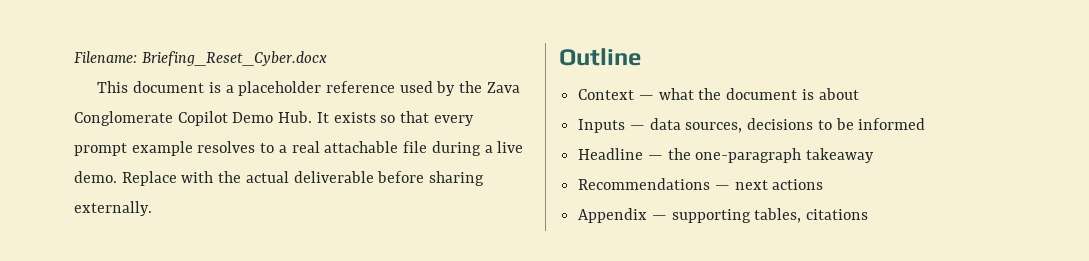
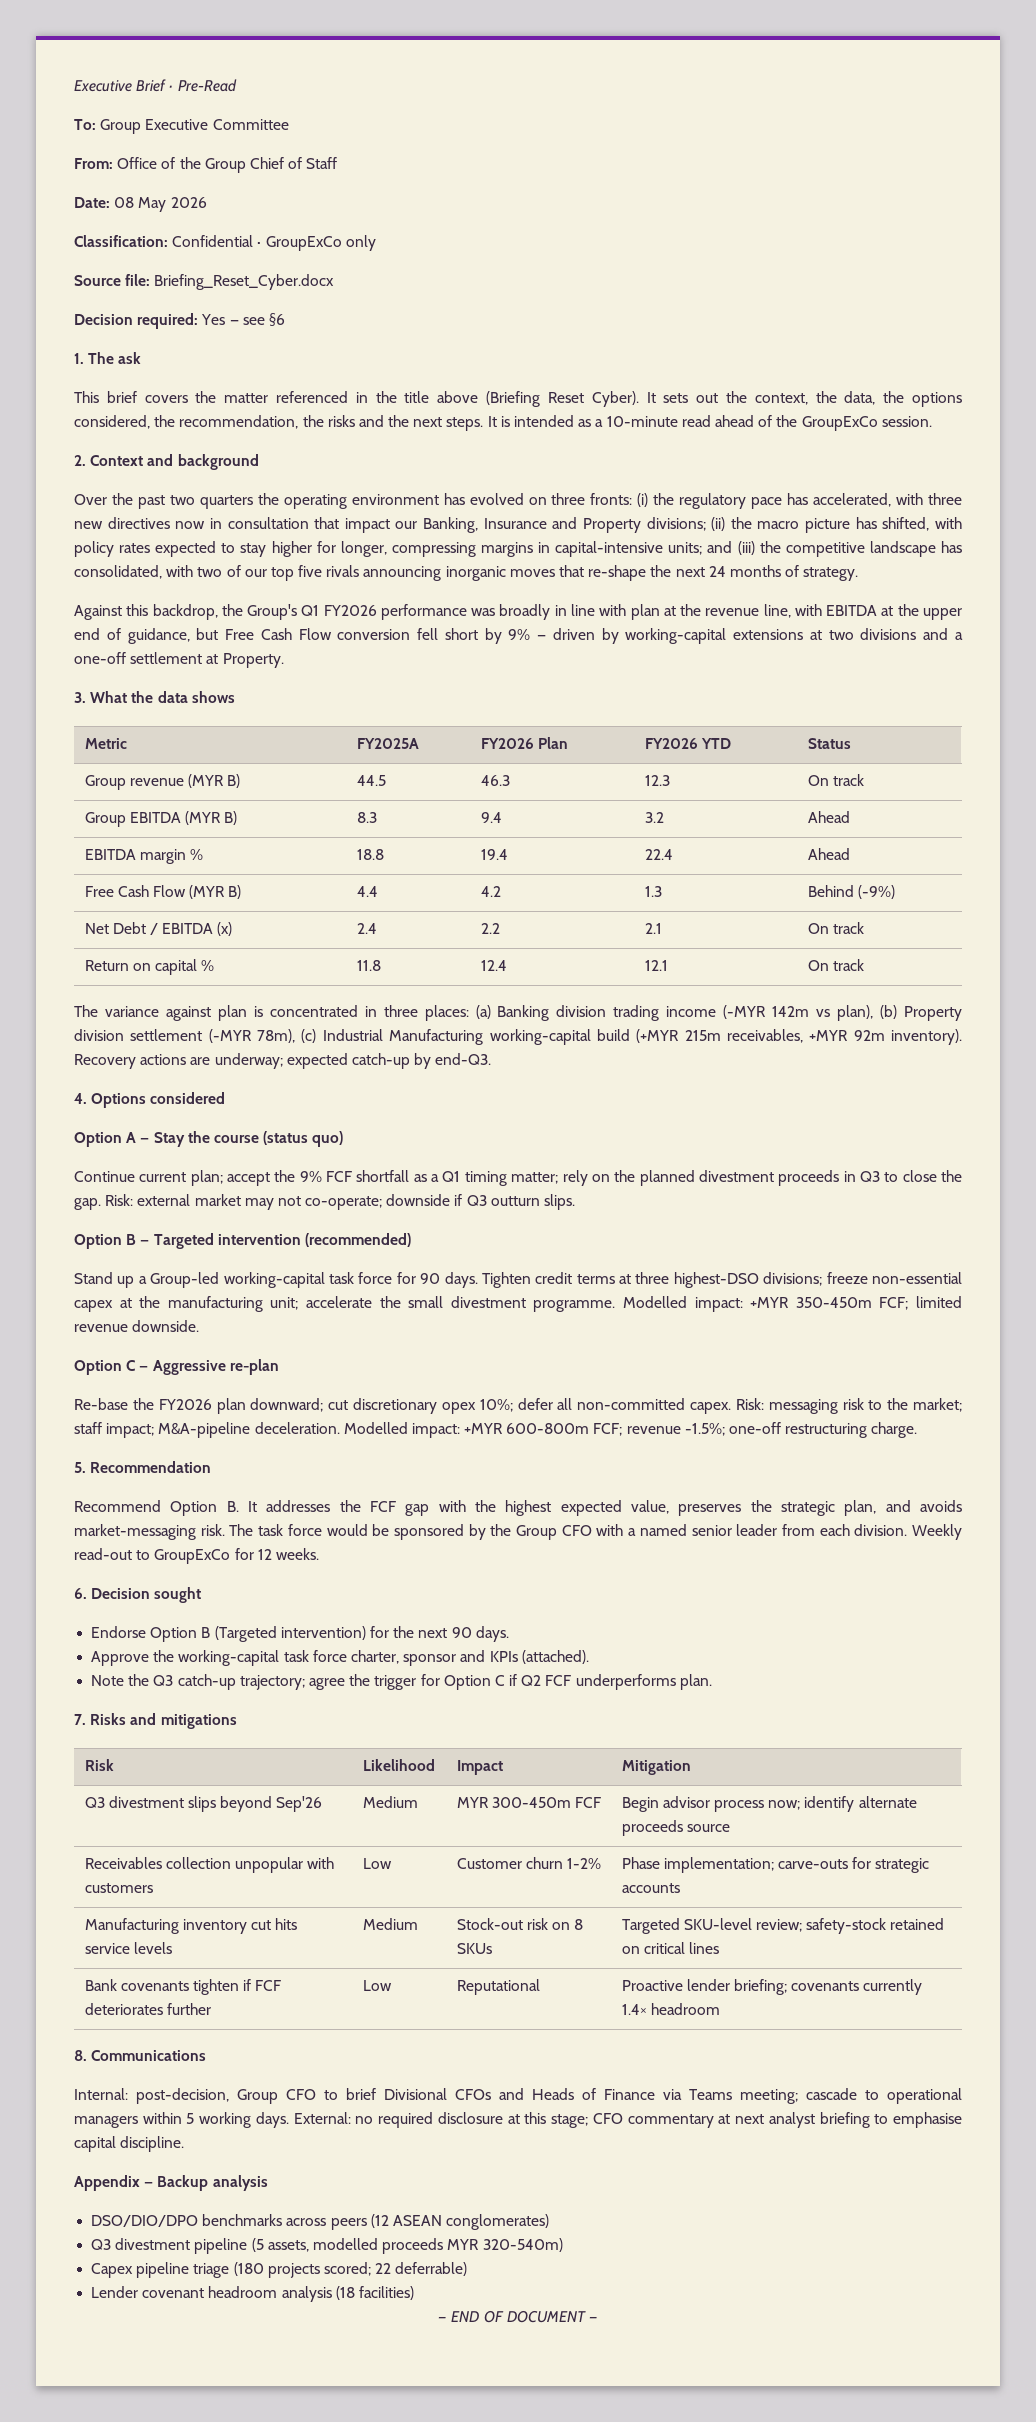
[74,51,327,66] [97,81,520,96] [74,111,474,126] [74,141,524,156] [74,171,485,186] [74,201,152,216] [559,48,641,66] [578,88,859,100] [578,118,926,133] [578,148,875,163] [578,178,824,190] [578,208,869,223] Filename: Briefing_Reset_Cyber.docx // This document is a placeholder reference used by the Zava Conglomerate Copilot Demo Hub. It exists so that every prompt example resolves to a real attachable file during a live demo. Replace with the actual deliverable before sharing externally. // Outline // Context — what the document is about // Inputs — data sources, decisions to be informed // Headline — the one-paragraph takeaway // Recommendations — next actions // Appendix — supporting tables, citations -> [74,79,237,92] [74,119,289,134] [74,157,338,173] [74,197,207,212] [74,235,376,251] [74,274,335,290] [74,313,285,329] [74,352,142,364] [74,391,963,407] [74,415,932,431] [74,454,259,470] [74,493,963,509] [74,517,963,533] [74,541,962,557] [74,565,859,581] [74,604,962,620] [74,628,964,644] [74,652,284,668] [74,691,235,703] [84,738,127,749] [356,738,419,749] [480,737,568,749] [644,738,731,749] [807,738,851,749] [84,774,241,790] [356,775,386,786] [480,775,510,786] [644,775,670,786] [807,774,864,786] [84,811,238,827] [356,812,377,823] [480,812,502,823] [644,812,664,823] [807,811,850,823] [84,849,204,864] [356,849,384,860] [480,849,508,860] [644,849,673,860] [807,848,850,860] [84,885,242,899] [356,886,378,897] [480,886,501,897] [644,886,662,897] [807,885,895,899] [84,922,233,936] [356,923,377,934] [480,923,500,934] [644,923,662,934] [807,922,864,934] [84,959,215,975] [356,960,381,971] [480,960,507,971] [644,960,668,971] [807,959,864,971] [74,1005,962,1021] [74,1029,963,1045] [74,1053,492,1069] [74,1092,226,1108] [74,1131,344,1147] [74,1170,962,1186] [74,1194,576,1210] [74,1233,411,1249] [74,1272,963,1288] [74,1296,963,1312] [74,1320,200,1332] [74,1359,279,1375] [74,1398,963,1414] [74,1422,918,1438] [74,1461,212,1473] [74,1500,963,1516] [74,1524,963,1540] [74,1548,319,1564] [74,1587,202,1603] [91,1626,509,1642] [91,1650,589,1666] [91,1674,712,1690] [74,1713,237,1729] [84,1759,114,1771] [362,1759,435,1771] [456,1760,503,1775] [621,1760,691,1775] [84,1796,323,1812] [362,1796,418,1808] [456,1797,602,1808] [621,1796,917,1812] [621,1820,730,1836] [84,1857,335,1873] [84,1883,153,1893] [362,1858,392,1869] [456,1857,602,1869] [621,1857,930,1873] [621,1883,680,1893] [84,1918,298,1934] [84,1942,172,1954] [362,1918,418,1930] [456,1918,584,1930] [456,1943,492,1954] [621,1918,945,1934] [621,1942,720,1954] [84,1979,282,1995] [84,2003,211,2015] [362,1980,392,1991] [456,1979,540,1995] [621,1979,923,1995] [621,2003,720,2015] [74,2050,207,2061] [74,2088,962,2104] [74,2112,962,2128] [74,2136,185,2152] [74,2175,268,2191] [91,2214,550,2230] [91,2238,563,2254] [91,2262,468,2278] [91,2286,414,2302] [438,2310,598,2323] Executive Brief · Pre-Read // To: Group Executive Committee // From: Office of the Group Chief of Staff // Date: 08 May 2026 // Classification: Confidential · GroupExCo only // Source file: Briefing_Reset_Cyber.docx // Decision required: Yes — see §6 // 1. The ask // This brief covers the matter referenced in the title above (Briefing Reset Cyber). It sets out the context, the data, the options considered, the recommendation, the risks and the next steps. It is intended as a 10-minute read ahead of the GroupExCo session. // 2. Context and background // Over the past two quarters the operating environment has evolved on three fronts: (i) the regulatory pace has accelerated, with three new directives now in consultation that impact our Banking, Insurance and Property divisions; (ii) the macro picture has shifted, with policy rates expected to stay higher for longer, compressing margins in capital-intensive units; and (iii) the competitive landscape has consolidated, with two of our top five rivals announcing inorganic moves that re-shape the next 24 months of strategy. // Against this backdrop, the Group's Q1 FY2026 performance was broadly in line with plan at the revenue line, with EBITDA at the upper end of guidance, but Free Cash Flow conversion fell short by 9% — driven by working-capital extensions at two divisions and a one-off settlement at Property. // 3. What the data shows // Metric | FY2025A | FY2026 Plan | FY2026 YTD | Status // Group revenue (MYR B) | 44.5 | 46.3 | 12.3 | On track // Group EBITDA (MYR B) | 8.3 | 9.4 | 3.2 | Ahead // EBITDA margin % | 18.8 | 19.4 | 22.4 | Ahead // Free Cash Flow (MYR B) | 4.4 | 4.2 | 1.3 | Behind (-9%) // Net Debt / EBITDA (x) | 2.4 | 2.2 | 2.1 | On track // Return on capital % | 11.8 | 12.4 | 12.1 | On track // The variance against plan is concentrated in three places: (a) Banking division trading income (-MYR 142m vs plan), (b) Property division settlement (-MYR 78m), (c) Industrial Manufacturing working-capital build (+MYR 215m receivables, +MYR 92m inventory). Recovery actions are underway; expected catch-up by end-Q3. // 4. Options considered // Option A — Stay the course (status quo) // Continue current plan; accept the 9% FCF shortfall as a Q1 timing matter; rely on the planned divestment proceeds in Q3 to close the gap. Risk: external market may not co-operate; downside if Q3 outturn slips. // Option B — Targeted intervention (recommended) // Stand up a Group-led working-capital task force for 90 days. Tighten credit terms at three highest-DSO divisions; freeze non-essential capex at the manufacturing unit; accelerate the small divestment programme. Modelled impact: +MYR 350-450m FCF; limited revenue downside. // Option C — Aggressive re-plan // Re-base the FY2026 plan downward; cut discretionary opex 10%; defer all non-committed capex. Risk: messaging risk to the market; staff impact; M&A-pipeline deceleration. Modelled impact: +MYR 600-800m FCF; revenue -1.5%; one-off restructuring charge. // 5. Recommendation // Recommend Option B. It addresses the FCF gap with the highest expected value, preserves the strategic plan, and avoids market-messaging risk. The task force would be sponsored by the Group CFO with a named senior leader from each division. Weekly read-out to GroupExCo for 12 weeks. // 6. Decision sought // Endorse Option B (Targeted intervention) for the next 90 days. // Approve the working-capital task force charter, sponsor and KPIs (attached). // Note the Q3 catch-up trajectory; agree the trigger for Option C if Q2 FCF underperforms plan. // 7. Risks and mitigations // Risk | Likelihood | Impact | Mitigation // Q3 divestment slips beyond Sep'26 | Medium | MYR 300-450m FCF | Begin advisor process now; identify alternate proceeds source // Receivables collection unpopular with customers | Low | Customer churn 1-2% | Phase implementation; carve-outs for strategic accounts // Manufacturing inventory cut hits service levels | Medium | Stock-out risk on 8 SKUs | Targeted SKU-level review; safety-stock retained on critical lines // Bank covenants tighten if FCF deteriorates further | Low | Reputational | Proactive lender briefing; covenants currently 1.4× headroom // 8. Communications // Internal: post-decision, Group CFO to brief Divisional CFOs and Heads of Finance via Teams meeting; cascade to operational managers within 5 working days. External: no required disclosure at this stage; CFO commentary at next analyst briefing to emphasise capital discipline. // Appendix — Backup analysis // DSO/DIO/DPO benchmarks across peers (12 ASEAN conglomerates) // Q3 divestment pipeline (5 assets, modelled proceeds MYR 320-540m) // Capex pipeline triage (180 projects scored; 22 deferrable) // Lender covenant headroom analysis (18 facilities) // — END OF DOCUMENT —

